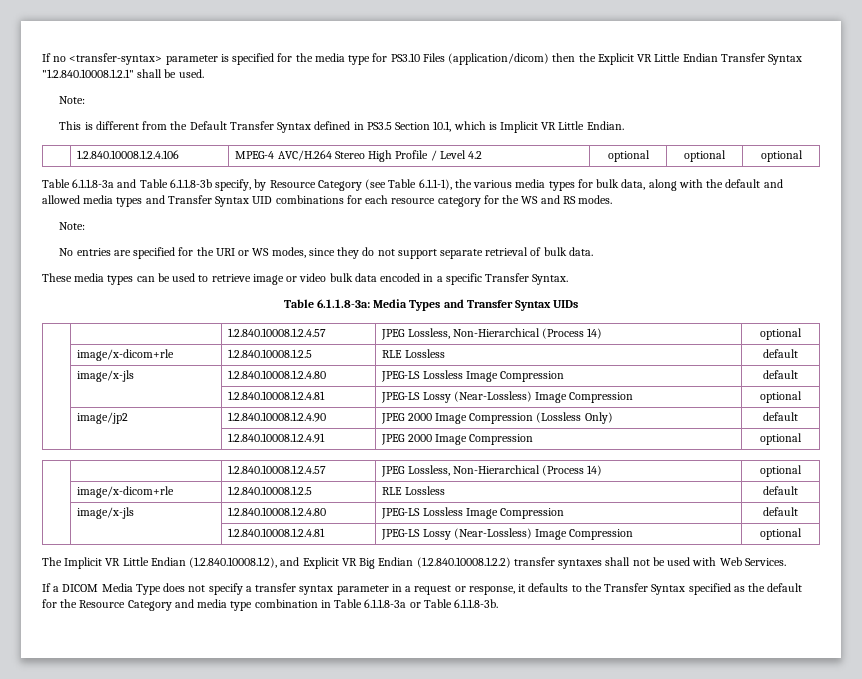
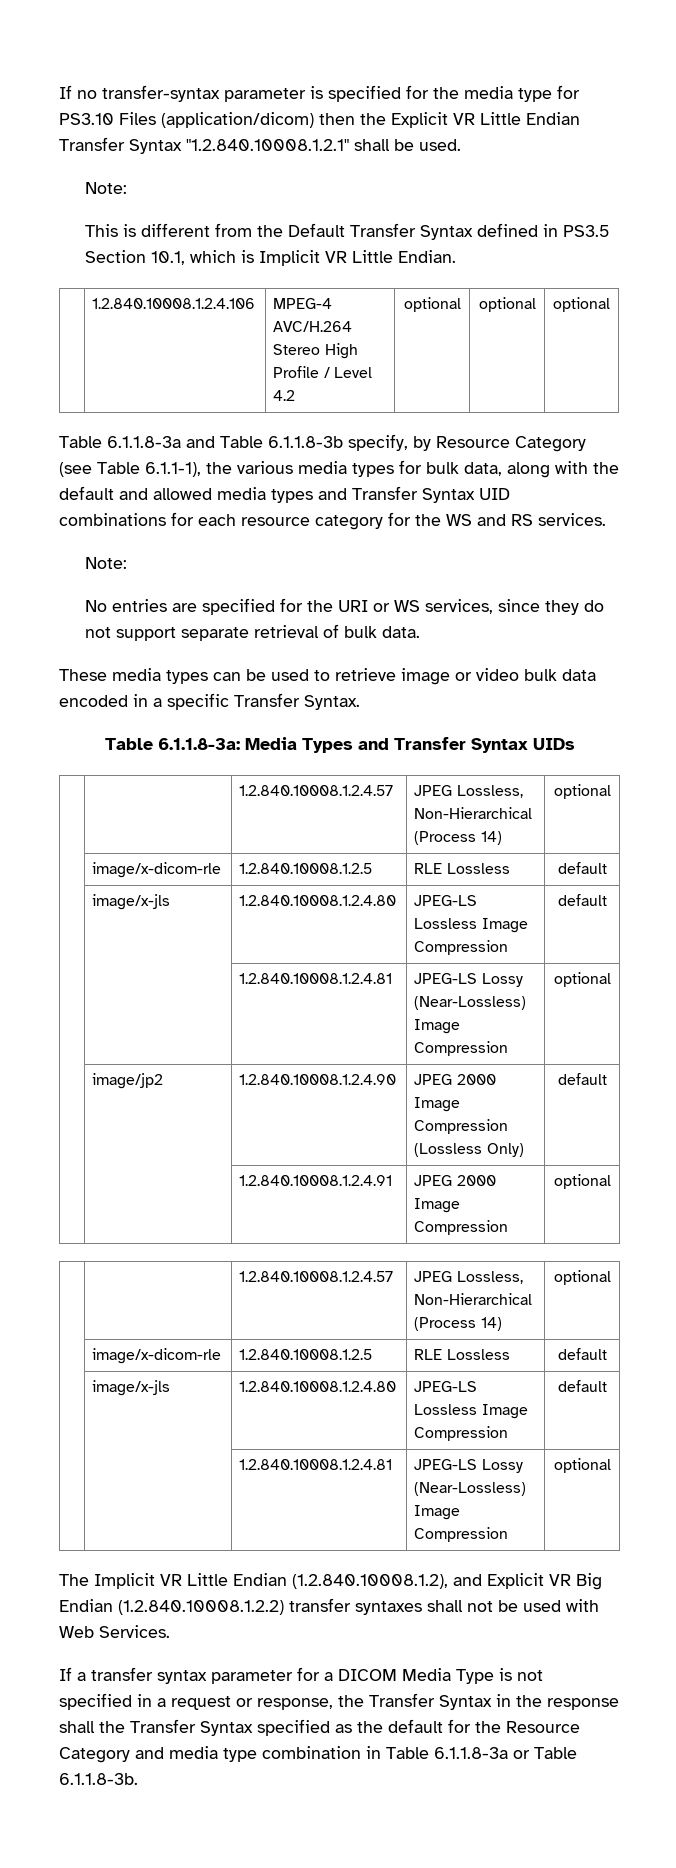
[69,53,163,65] <transfer-syntax> -> [102,85,220,102] transfer-syntax
[578,195,613,204] modes. -> [538,513,606,526] services.
[271,247,306,258] modes, -> [424,599,493,614] services,
[77,349,175,361] image/x-dicom+rle -> [92,862,222,878] image/x-dicom-rle
[77,486,175,498] image/x-dicom+rle -> [92,1348,222,1364] image/x-dicom-rle
[62,583,389,595] DICOM Media Type does not specify a transfer syntax parameter -> [91,1667,543,1684] [59,1693,132,1710] transfer syntax parameter for a DICOM Media Type is not specified
[518,583,582,592] it defaults to -> [338,1693,619,1710] [59,1721,95,1733] the Transfer Syntax in the response shall

